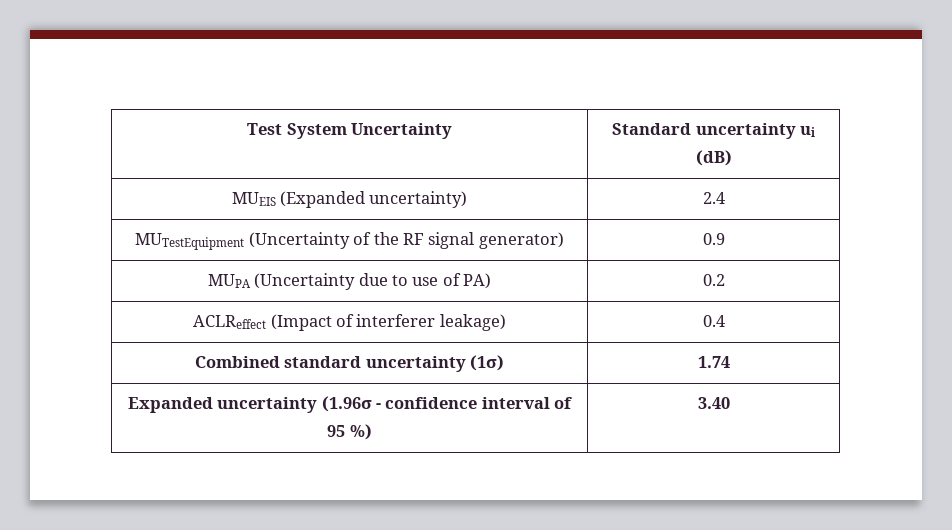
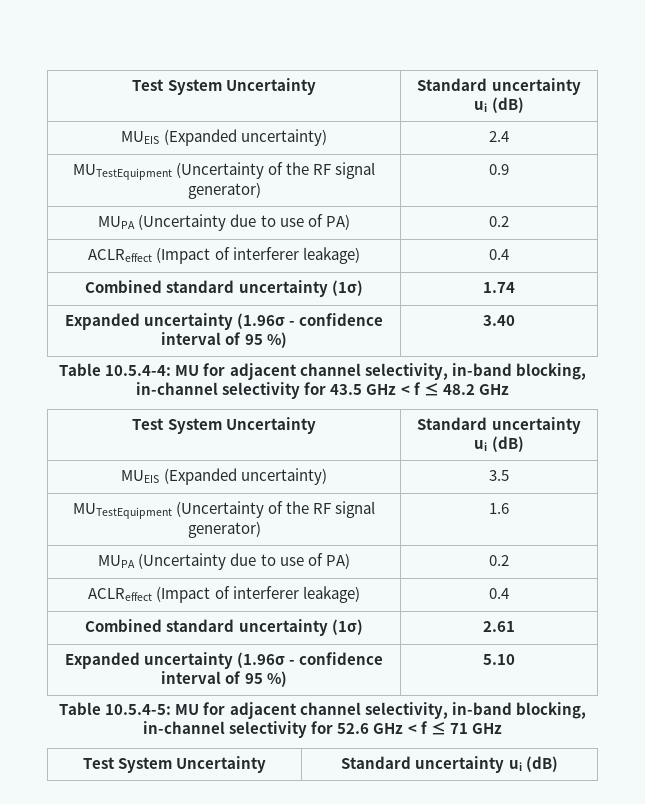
(730, 403) none -> [59,363,586,380] [136,382,509,399] [132,417,316,434] [417,417,581,434] [474,436,524,452] [121,468,327,485] [489,470,509,481] [72,501,376,519] [187,521,261,538] [489,503,509,514] [98,553,350,570] [489,555,509,566] [88,586,360,603] [489,588,509,599] [85,619,363,636] [483,621,515,632] [64,652,384,669] [161,671,287,687] [483,654,515,665] [59,702,586,719] [143,721,502,738] [82,756,267,773] [341,756,558,773] // Table 10.5.4-4: MU for adjacent channel selectivity, in-band blocking, in-channel selectivity for 43.5 GHz < f ≤ 48.2 GHz // Test System Uncertainty | Standard uncertainty ui (dB) // MUEIS (Expanded uncertainty) | 3.5 // MUTestEquipment (Uncertainty of the RF signal generator) | 1.6 // MUPA (Uncertainty due to use of PA) | 0.2 // ACLReffect (Impact of interferer leakage) | 0.4 // Combined standard uncertainty (1σ) | 2.61 // Expanded uncertainty (1.96σ - confidence interval of 95 %) | 5.10 // Table 10.5.4-5: MU for adjacent channel selectivity, in-band blocking, in-channel selectivity for 52.6 GHz < f ≤ 71 GHz // Test System Uncertainty | Standard uncertainty ui (dB)

